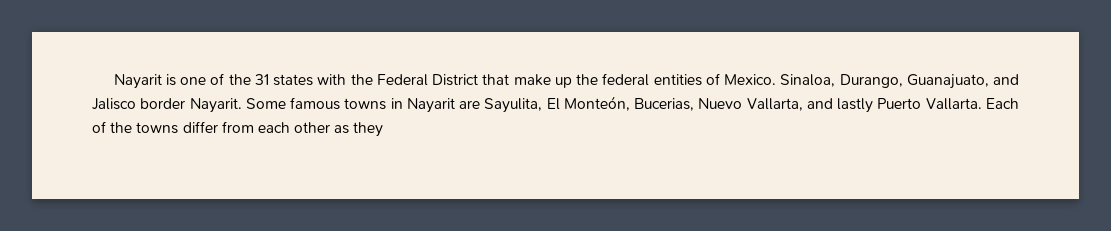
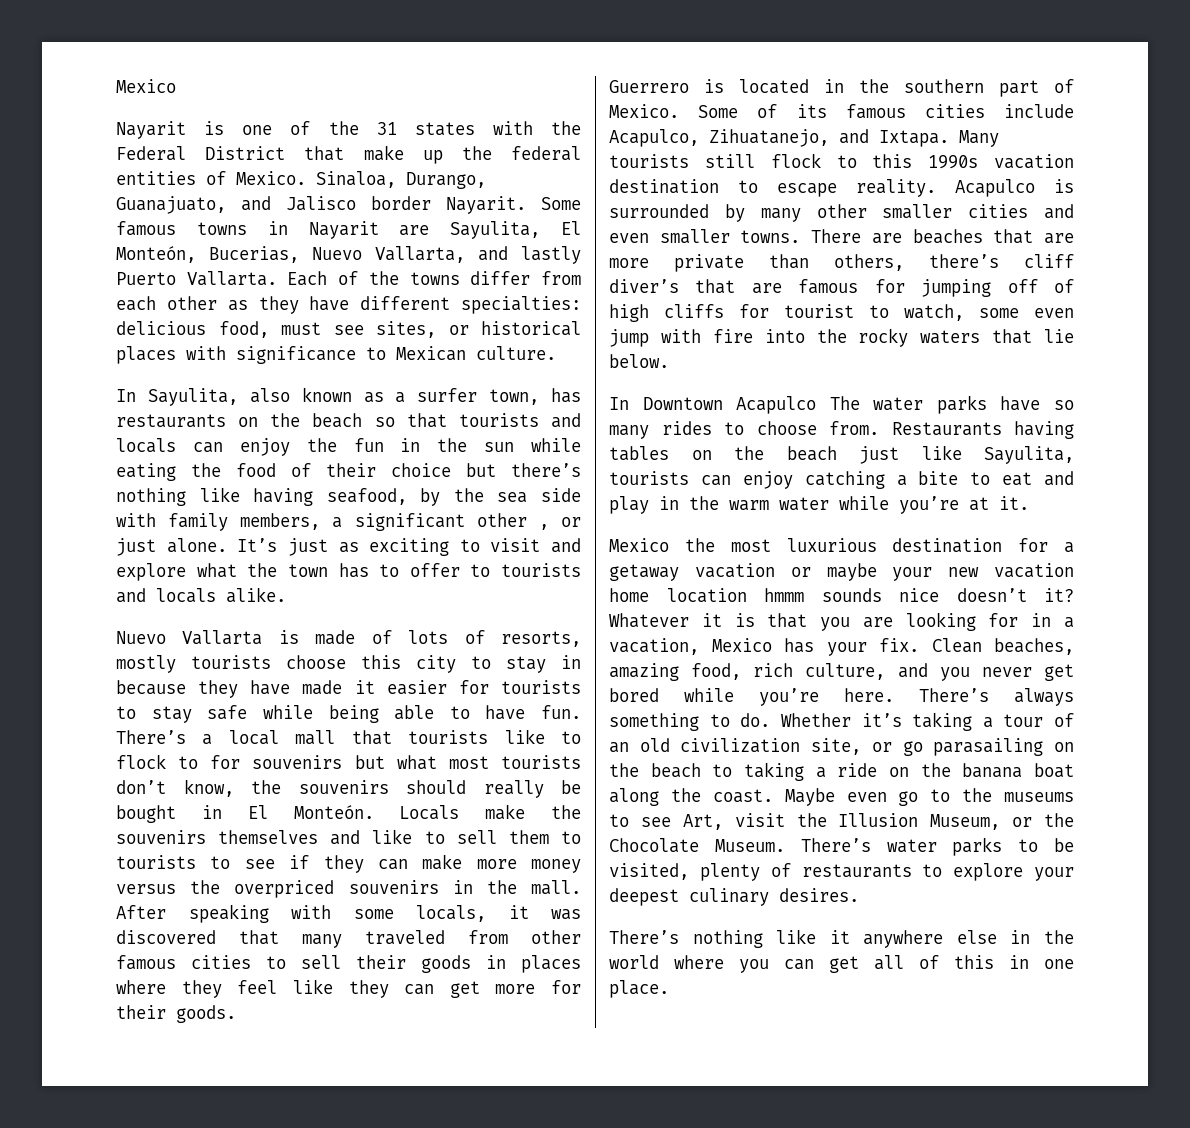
(113, 81) none -> [116,79,176,93] Mexico //
(384, 129) none -> [309,296,581,314] [116,321,581,338] [116,346,556,364] [116,387,581,406] [116,413,581,428] [116,438,581,456] [116,463,581,481] [116,487,581,506] [116,513,581,531] [116,538,581,556] [116,563,581,581] [116,587,286,603] [116,630,582,647] [116,655,581,673] [116,680,581,698] [116,705,581,723] [116,729,581,745] [116,754,581,770] [116,779,581,798] [116,804,581,823] [116,829,582,845] [116,854,581,873] [116,880,581,898] [116,904,581,923] [116,930,581,948] [116,955,581,973] [116,979,581,998] [116,1005,236,1023] [609,79,1074,97] [609,104,1074,119] [609,129,999,147] [609,153,1074,169] [609,179,1074,197] [609,204,1074,222] [609,229,1074,244] [609,254,1074,272] [609,279,1074,297] [609,304,1074,322] [609,328,1074,347] [609,354,669,368] [609,395,1074,414] [609,421,1074,439] [609,445,1074,464] [609,471,1074,489] [609,496,1029,514] [609,538,1074,553] [609,563,1074,581] [609,588,1074,603] [609,612,1074,631] [609,638,1074,656] [609,663,1074,681] [609,688,1074,706] [609,712,1074,731] [609,738,1074,756] [609,762,1074,781] [609,788,1074,806] [609,813,1074,830] [609,837,1074,856] [609,863,1074,881] [609,888,859,906] [609,929,1074,948] [609,955,1074,973] [609,980,669,998] have different specialties: delicious food, must see sites, or historical places with significance to Mexican culture. // In Sayulita, also known as a surfer town, has restaurants on the beach so that tourists and locals can enjoy the fun in the sun while eating the food of their choice but there’s nothing like having seafood, by the sea side with family members, a significant other , or just alone. It’s just as exciting to visit and explore what the town has to offer to tourists and locals alike. // Nuevo Vallarta is made of lots of resorts, mostly tourists choose this city to stay in because they have made it easier for tourists to stay safe while being able to have fun. There’s a local mall that tourists like to flock to for souvenirs but what most tourists don’t know, the souvenirs should really be bought in El Monteón. Locals make the souvenirs themselves and like to sell them to tourists to see if they can make more money versus the overpriced souvenirs in the mall. After speaking with some locals, it was discovered that many traveled from other famous cities to sell their goods in places where they feel like they can get more for their goods. // Guerrero is located in the southern part of Mexico. Some of its famous cities include Acapulco, Zihuatanejo, and Ixtapa. Many tourists still flock to this 1990s vacation destination to escape reality. Acapulco is surrounded by many other smaller cities and even smaller towns. There are beaches that are more private than others, there’s cliff diver’s that are famous for jumping off of high cliffs for tourist to watch, some even jump with fire into the rocky waters that lie below. // In Downtown Acapulco The water parks have so many rides to choose from. Restaurants having tables on the beach just like Sayulita, tourists can enjoy catching a bite to eat and play in the warm water while you’re at it. // Mexico the most luxurious destination for a getaway vacation or maybe your new vacation home location hmmm sounds nice doesn’t it? Whatever it is that you are looking for in a vacation, Mexico has your fix. Clean beaches, amazing food, rich culture, and you never get bored while you’re here. There’s always something to do. Whether it’s taking a tour of an old civilization site, or go parasailing on the beach to taking a ride on the banana boat along the coast. Maybe even go to the museums to see Art, visit the Illusion Museum, or the Chocolate Museum. There’s water parks to be visited, plenty of restaurants to explore your deepest culinary desires. // There’s nothing like it anywhere else in the world where you can get all of this in one place.

